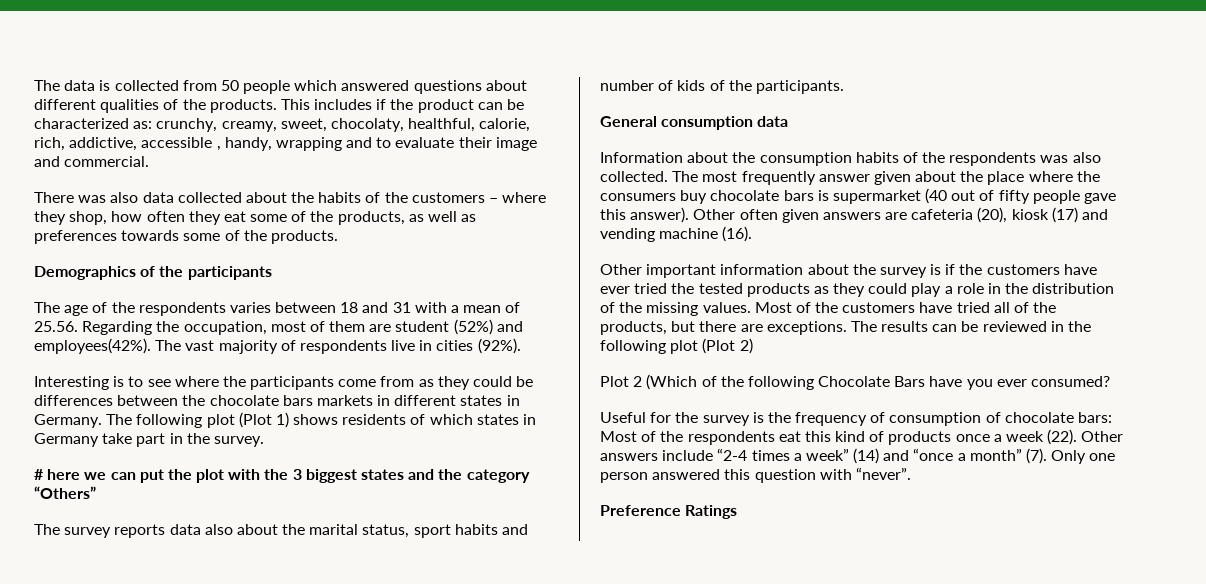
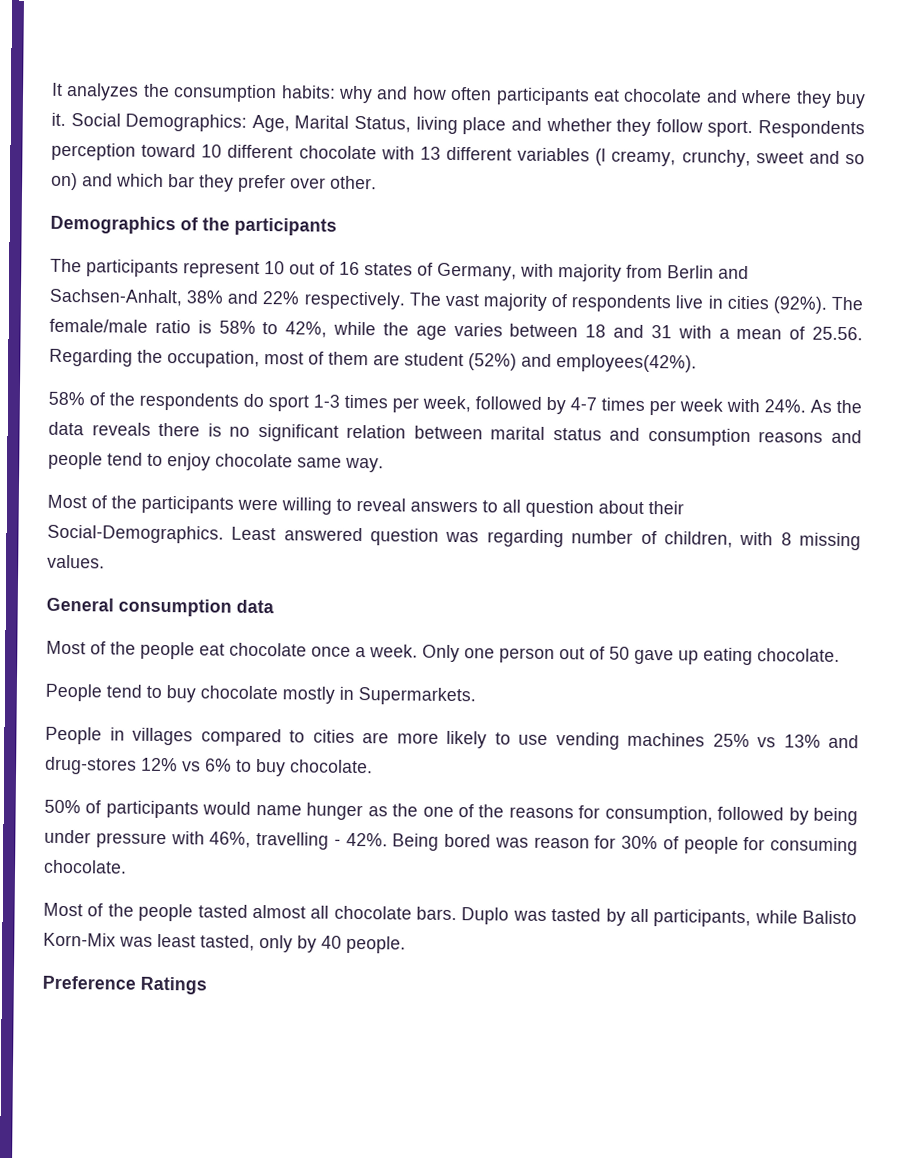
[34,80,527,94] [34,99,525,113] [34,118,531,132] [34,137,537,151] [34,156,150,167] [34,192,547,203] [34,211,477,225] [34,230,338,244] The data is collected from 50 people which answered questions about different qualities of the products. This includes if the product can be characterized as: crunchy, creamy, sweet, chocolaty, healthful, calorie, rich, addictive, accessible , handy, wrapping and to evaluate their image and commercial. // There was also data collected about the habits of the customers – where they shop, how often they eat some of the products, as well as preferences towards some of the products. -> [52,82,866,109] [51,112,866,139] [51,142,865,168] [51,172,377,193] It analyzes the consumption habits: why and how often participants eat chocolate and where they buy it. Social Demographics: Age, Marital Status, living place and whether they follow sport. Respondents perception toward 10 different chocolate with 13 different variables (l creamy, crunchy, sweet and so on) and which bar they prefer over other.
[64,302,226,316] age of the respondents -> [86,259,749,282] [49,288,863,314] [49,318,447,340] participants represent 10 out of 16 states of Germany, with majority from Berlin and Sachsen-Anhalt, 38% and 22% respectively. The vast majority of respondents live in cities (92%). The female/male ratio is 58% to 42%, while the age
[155,338,521,354] [34,376,534,390] [34,395,520,406] [34,412,537,428] [34,433,264,447] [34,469,530,483] [34,486,96,499] [34,524,529,538] [600,80,844,94] [600,116,789,130] [600,152,1101,166] [600,171,1100,185] [600,188,1117,204] [600,207,1109,223] [600,226,753,242] [600,264,1097,278] [600,283,1115,297] [600,302,1057,316] [600,321,1092,335] [600,338,753,354] [600,374,1111,390] [600,412,1113,426] [600,429,1124,445] [600,448,1116,464] [600,467,911,483] The vast majority of respondents live in cities (92%). // Interesting is to see where the participants come from as they could be differences between the chocolate bars markets in different states in Germany. The following plot (Plot 1) shows residents of which states in Germany take part in the survey. // # here we can put the plot with the 3 biggest states and the category “Others” // The survey reports data also about the marital status, sport habits and number of kids of the participants. // General consumption data // Information about the consumption habits of the respondents was also collected. The most frequently answer given about the place where the consumers buy chocolate bars is supermarket (40 out of fifty people gave this answer). Other often given answers are cafeteria (20), kiosk (17) and vending machine (16). // Other important information about the survey is if the customers have ever tried the tested products as they could play a role in the distribution of the missing values. Most of the customers have tried all of the products, but there are exceptions. The results can be reviewed in the following plot (Plot 2) // Plot 2 (Which of the following Chocolate Bars have you ever consumed? // Useful for the survey is the frequency of consumption of chocolate bars: Most of the respondents eat this kind of products once a week (22). Other answers include “2-4 times a week” (14) and “once a month” (7). Only one person answered this question with “never”. -> [48,391,862,416] [48,421,863,447] [48,451,384,473] [47,494,684,518] [47,524,862,551] [47,554,105,569] [46,597,274,617] [46,640,840,666] [45,683,476,706] [45,726,859,750] [45,756,373,777] [44,799,858,826] [44,829,858,856] [44,859,127,874] [43,902,857,928] [43,932,406,954] // 58% of the respondents do sport 1-3 times per week, followed by 4-7 times per week with 24%. As the data reveals there is no significant relation between marital status and consumption reasons and people tend to enjoy chocolate same way. // Most of the participants were willing to reveal answers to all question about their Social-Demographics. Least answered question was regarding number of children, with 8 missing values. // General consumption data // Most of the people eat chocolate once a week. Only one person out of 50 gave up eating chocolate. // People tend to buy chocolate mostly in Supermarkets. // People in villages compared to cities are more likely to use vending machines 25% vs 13% and drug-stores 12% vs 6% to buy chocolate. // 50% of participants would name hunger as the one of the reasons for consumption, followed by being under pressure with 46%, travelling - 42%. Being bored was reason for 30% of people for consuming chocolate. // Most of the people tasted almost all chocolate bars. Duplo was tasted by all participants, while Balisto Korn-Mix was least tasted, only by 40 people.

